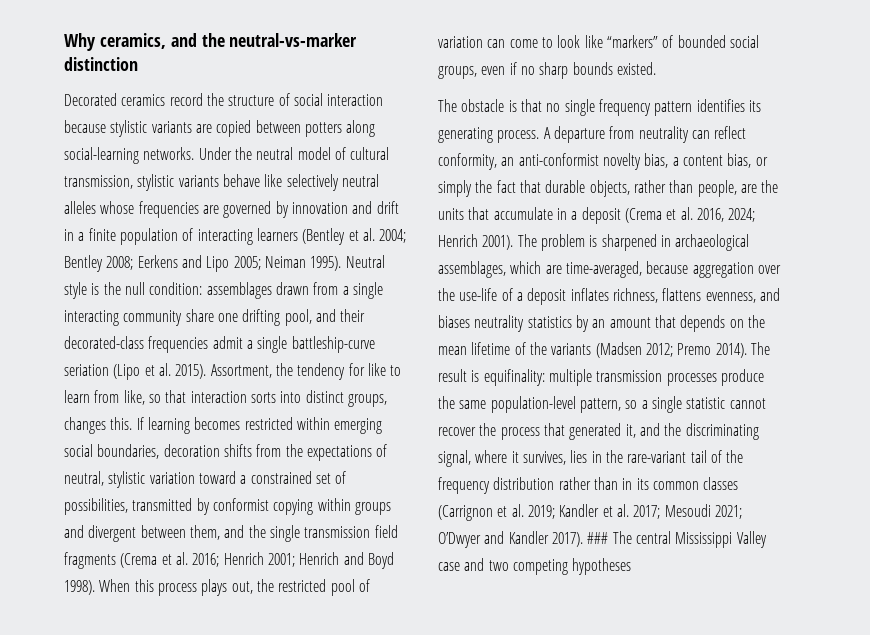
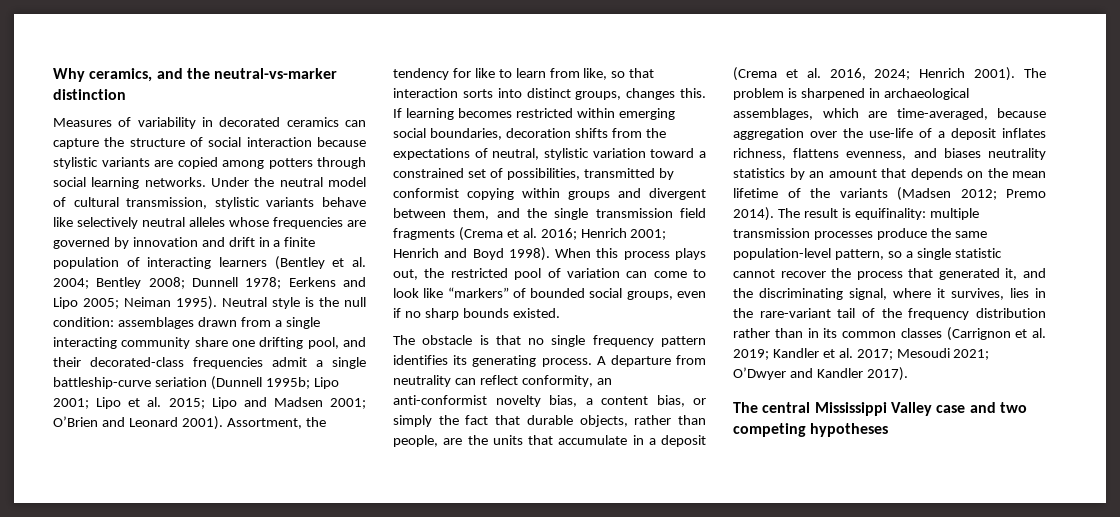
[64,93,203,106] Decorated ceramics record -> [53,117,366,129] [53,138,99,149] Measures of variability in decorated ceramics can capture
[255,120,376,137] [64,147,139,164] between potters along social-learning -> [222,157,366,169] [53,177,140,189] among potters through social learning
(134, 263) none -> [192,277,282,289] Dunnell 1978;
[113,363,207,380] (Lipo et al. 2015). -> [210,376,339,390] [53,397,366,409] [53,416,223,430] (Dunnell 1995b; Lipo 2001; Lipo et al. 2015; Lipo and Madsen 2001; O’Brien and Leonard 2001).
[587,532,609,544] ### -> (908, 374) //

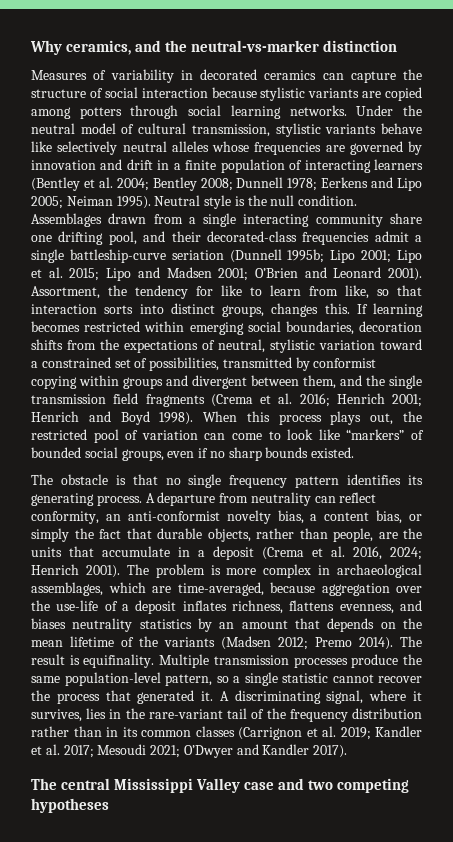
[53,317,194,329] condition: assemblages -> [298,195,358,206] [31,213,102,227] condition. Assemblages
[800,88,865,100] sharpened -> [226,564,312,578] more complex
[854,208,979,220] equifinality: multiple -> [83,654,210,668] equifinality. Multiple
[1005,268,1046,280] [733,288,753,298] it, and the -> [201,691,229,701] it. A

